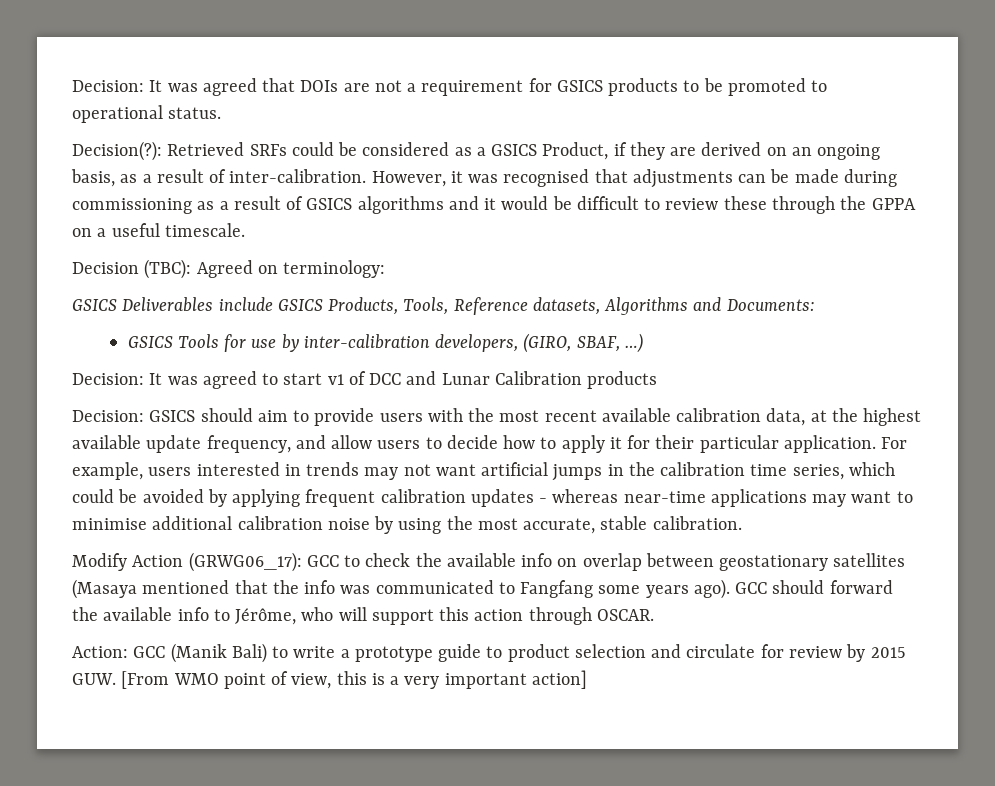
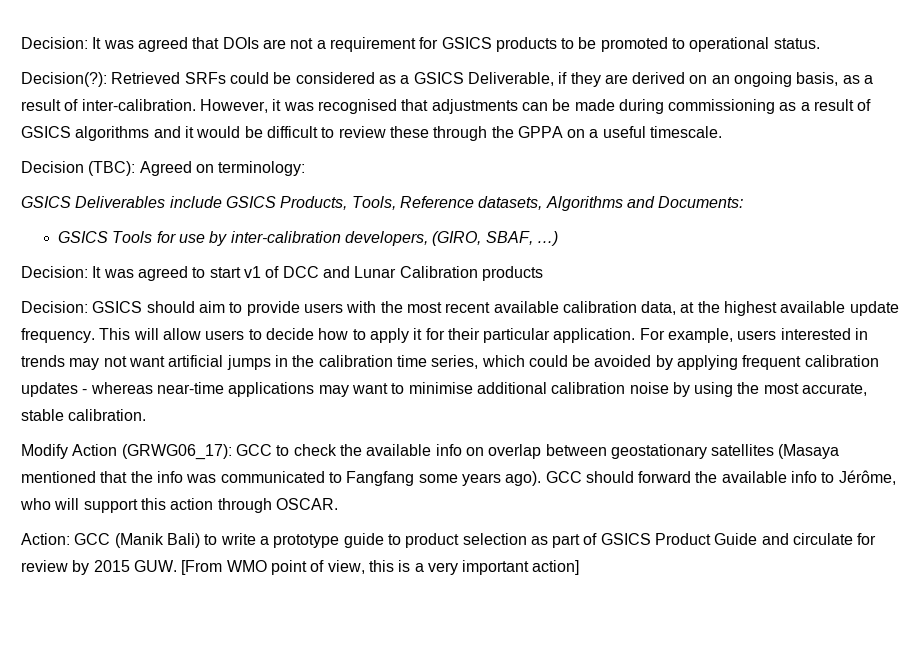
[542,142,609,160] Product, -> [467,72,554,86] Deliverable,
[206,435,326,453] frequency, and -> [21,328,159,343] frequency. This will
(646, 651) none -> [530,533,758,548] as part of GSICS Product Guide

